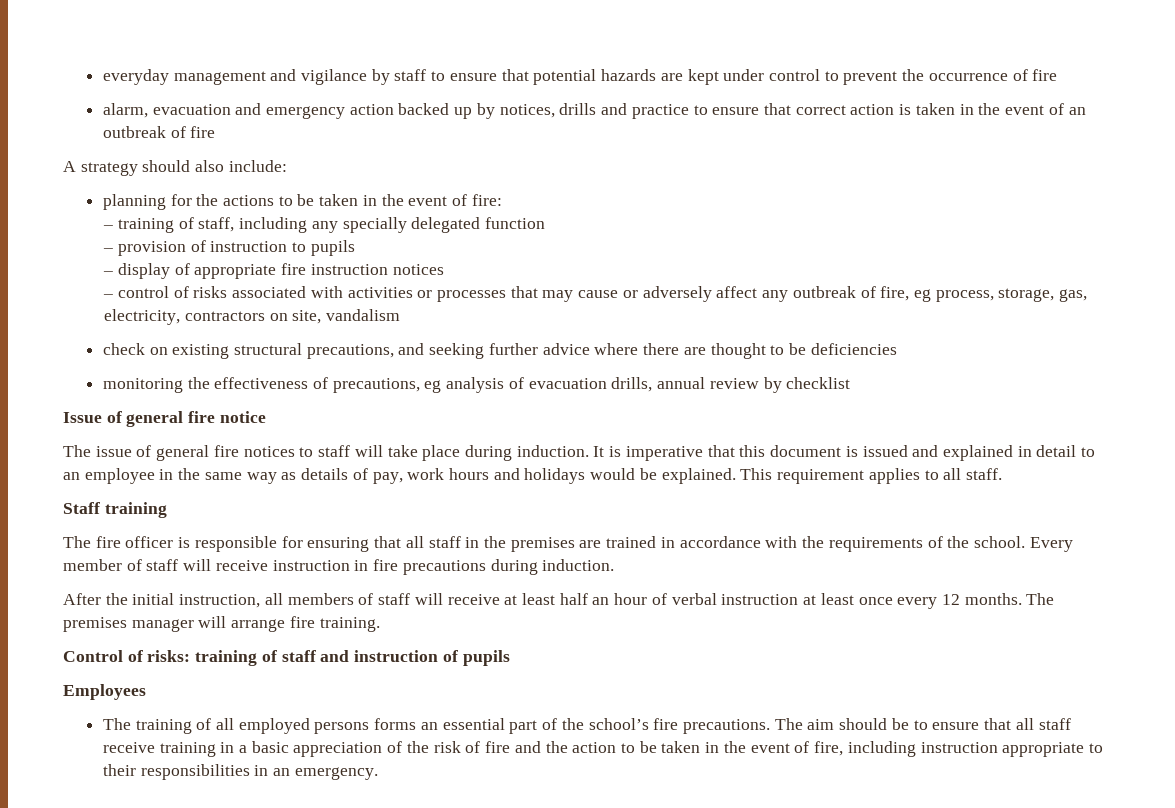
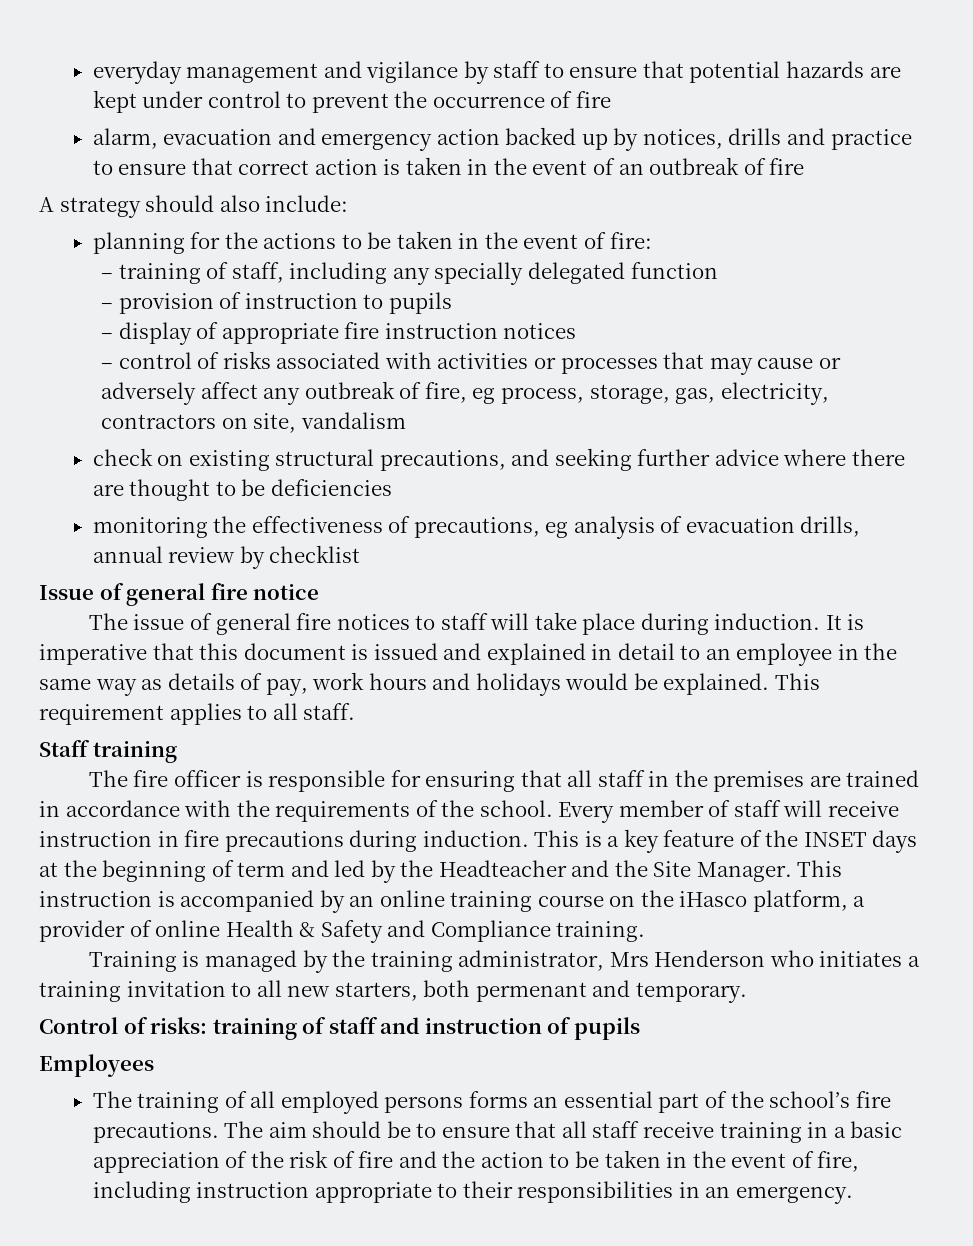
[63,593,1055,609] [63,616,380,632] // After the initial instruction, all members of staff will receive at least half an hour of verbal instruction at least once every 12 months. The premises manager will arrange fire training. -> [534,829,918,853] [39,860,843,883] [39,890,866,913] [39,920,646,943] [88,950,920,973] [39,980,747,1003] This is a key feature of the INSET days at the beginning of term and led by the Headteacher and the Site Manager. This instruction is accompanied by an online training course on the iHasco platform, a provider of online Health & Safety and Compliance training. // Training is managed by the training administrator, Mrs Henderson who initiates a training invitation to all new starters, both permenant and temporary.

